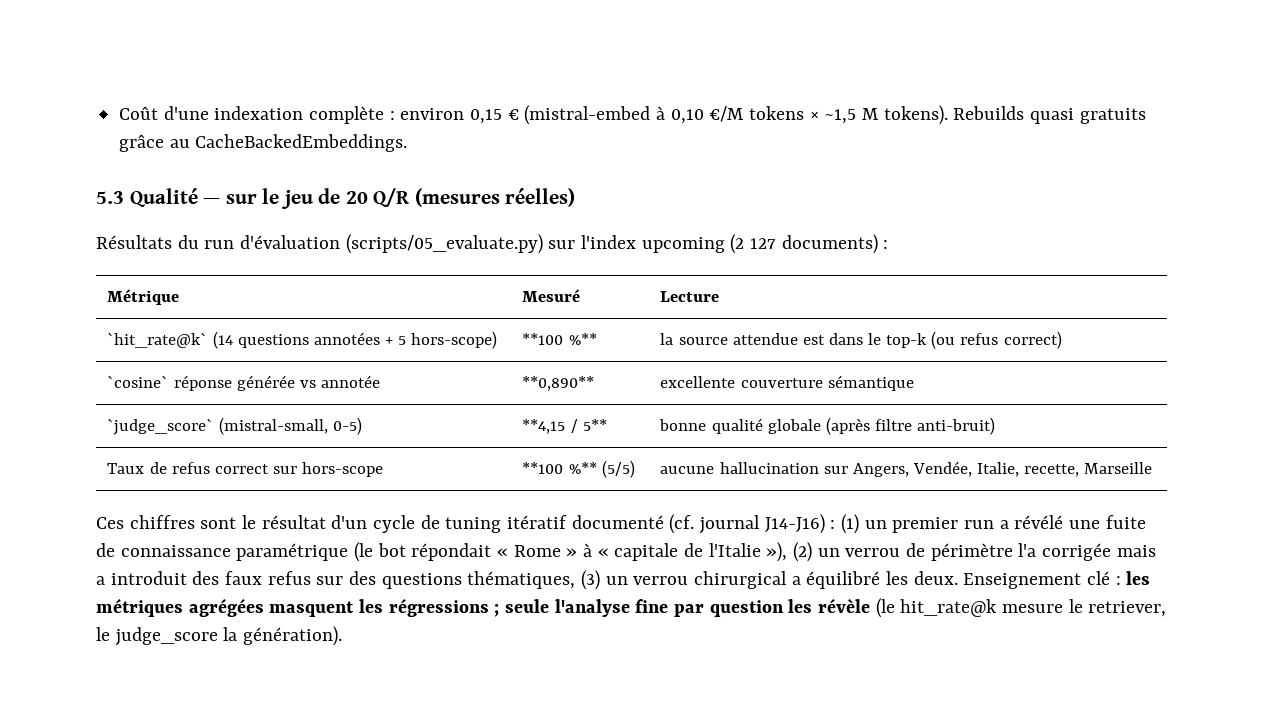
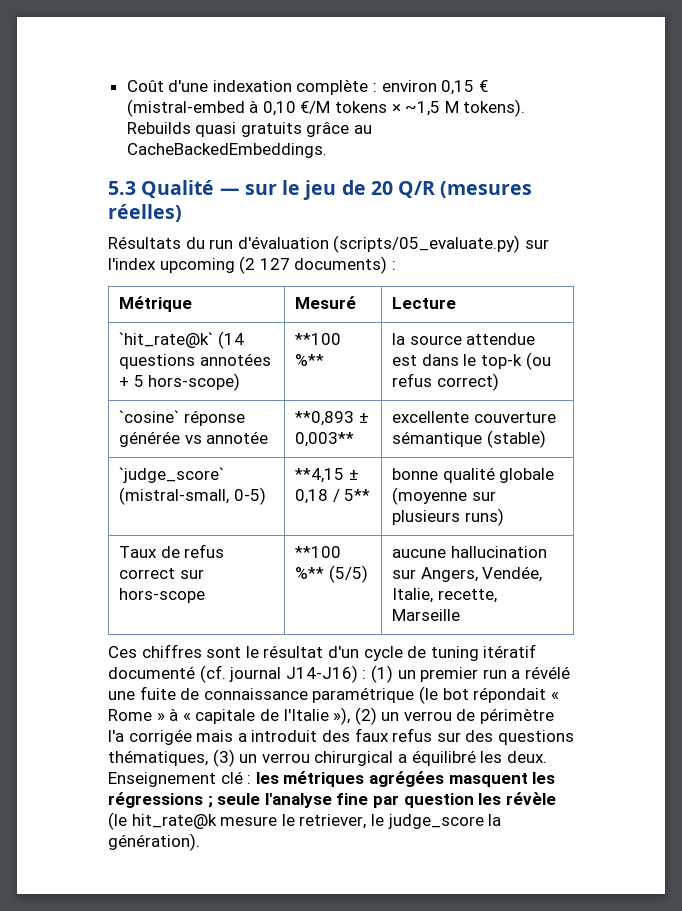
[522,376,595,391] **0,890** -> [295,411,369,426] [295,432,355,447] **0,893 ± 0,003**
(914, 383) none -> [486,430,546,448] (stable)
(566, 426) none -> [348,470,359,480] [295,489,329,504] ± 0,18
[825,417,996,435] (après filtre anti-bruit) -> [392,487,496,505] [392,508,504,526] (moyenne sur plusieurs runs)

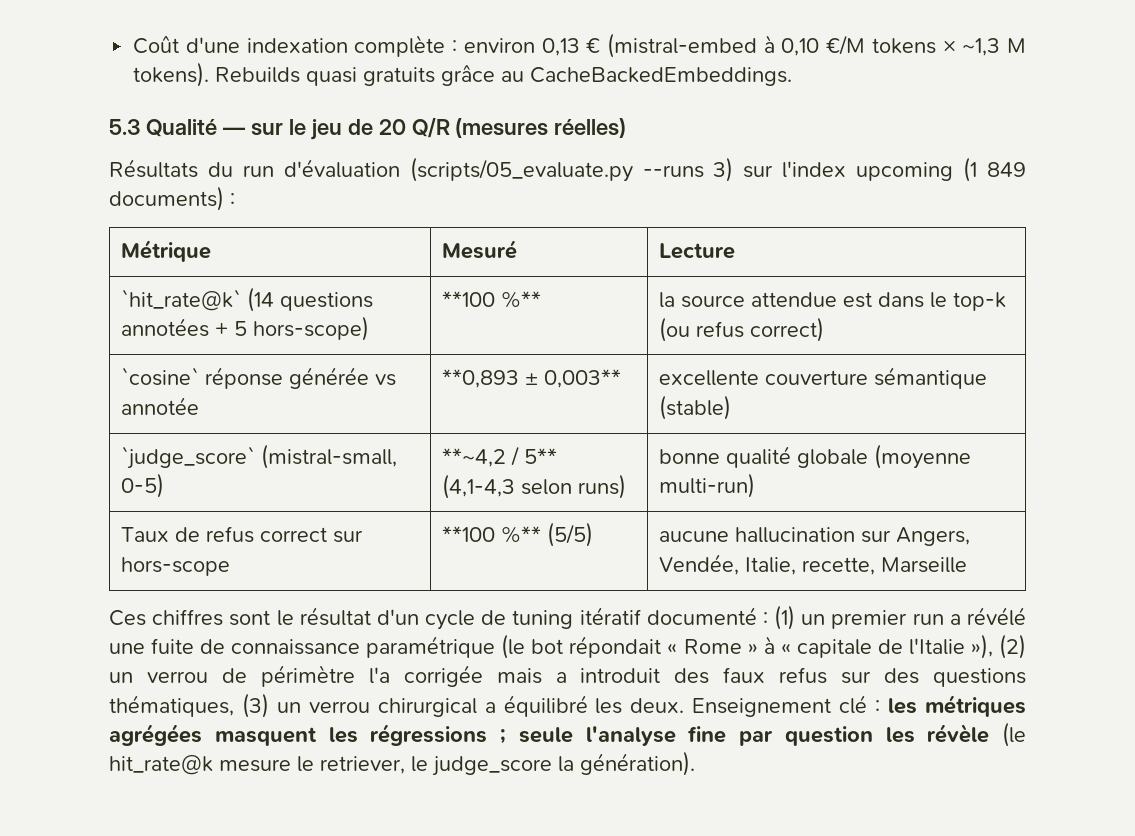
[441,80,475,95] 0,15 -> [541,38,580,56] 0,13
[405,101,441,116] ~1,5 -> [962,38,1001,56] ~1,3
[333,235,521,253] (scripts/05_evaluate.py) -> [409,157,734,182] (scripts/05_evaluate.py --runs 3)
[239,256,290,274] (2 127 -> [963,157,1026,182] (1 849
[295,468,359,483] [295,489,329,504] **4,15 ± 0,18 -> [442,448,507,467] **~4,2
(371, 495) none -> [442,474,627,499] (4,1-4,3 selon runs)
[471,491,496,501] [392,508,504,526] sur plusieurs runs) -> [659,473,756,498] multi-run)
[199,665,358,683] (cf. journal J14-J16) -> (757, 616) none

